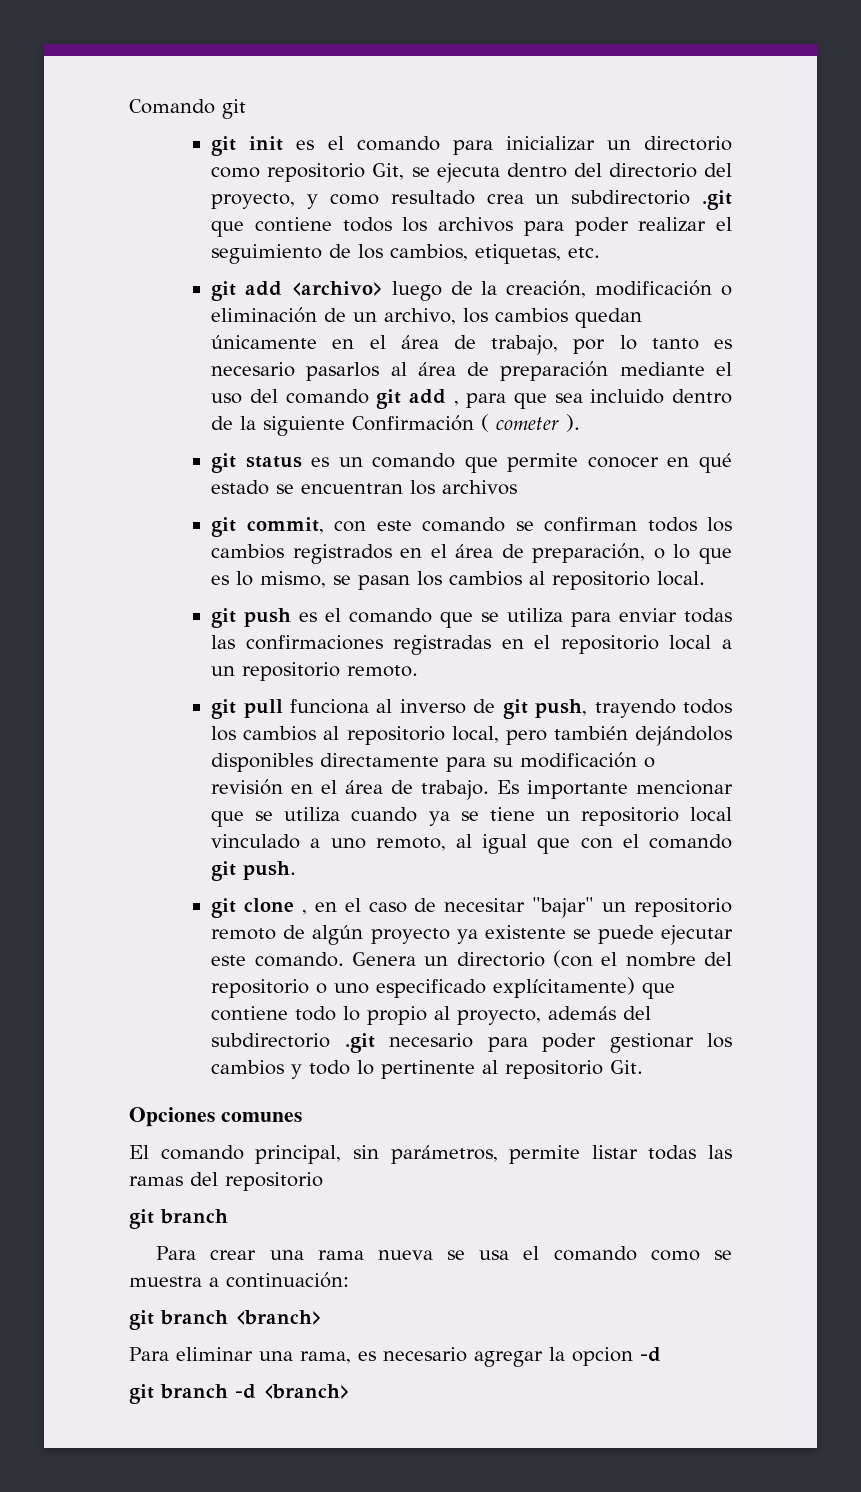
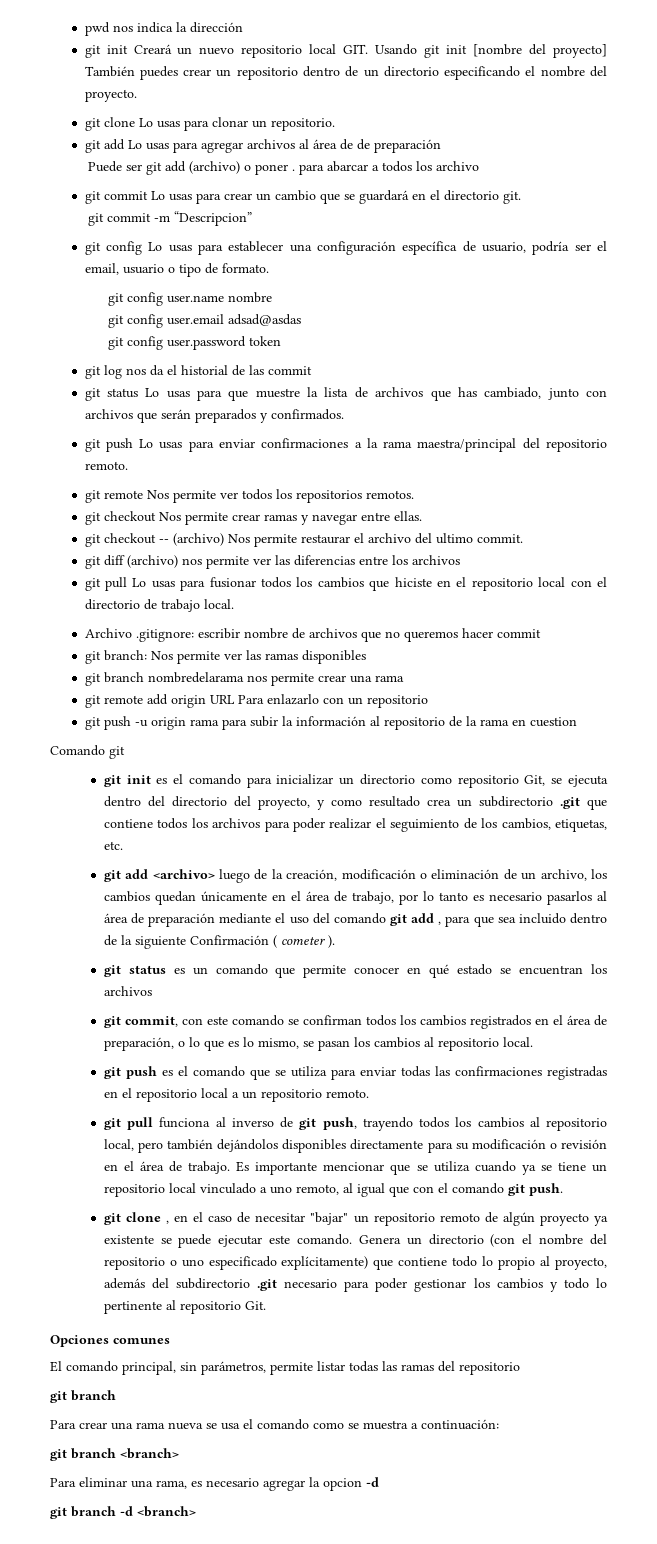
(129, 106) none -> [84,22,243,36] [84,44,607,58] [84,66,608,80] [84,89,137,102] [84,117,335,131] [84,139,441,153] [88,161,480,175] [84,190,521,204] [88,211,253,226] [84,241,607,255] [84,263,269,277] [107,292,272,306] [107,314,301,328] [107,336,281,350] [84,365,312,379] [84,387,608,401] [84,409,344,423] [84,438,608,452] [84,461,128,470] [84,489,414,503] [84,511,422,525] [84,533,523,547] [84,555,460,569] [84,577,608,591] [84,599,234,612] [84,628,541,642] [84,650,366,664] [84,672,404,686] [84,694,428,708] [84,716,577,730] pwd nos indica la dirección // git init Creará un nuevo repositorio local GIT. Usando git init [nombre del proyecto] También puedes crear un repositorio dentro de un directorio especificando el nombre del proyecto. // git clone Lo usas para clonar un repositorio. // git add Lo usas para agregar archivos al área de de preparación // Puede ser git add (archivo) o poner . para abarcar a todos los archivo // git commit Lo usas para crear un cambio que se guardará en el directorio git. // git commit -m “Descripcion” // git config Lo usas para establecer una configuración específica de usuario, podría ser el email, usuario o tipo de formato. // git config user.name nombre // git config user.email adsad@asdas // git config user.password token // git log nos da el historial de las commit // git status Lo usas para que muestre la lista de archivos que has cambiado, junto con archivos que serán preparados y confirmados. // git push Lo usas para enviar confirmaciones a la rama maestra/principal del repositorio remoto. // git remote Nos permite ver todos los repositorios remotos. // git checkout Nos permite crear ramas y navegar entre ellas. // git checkout -- (archivo) Nos permite restaurar el archivo del ultimo commit. // git diff (archivo) nos permite ver las diferencias entre los archivos // git pull Lo usas para fusionar todos los cambios que hiciste en el repositorio local con el directorio de trabajo local. // Archivo .gitignore: escribir nombre de archivos que no queremos hacer commit // git branch: Nos permite ver las ramas disponibles // git branch nombredelarama nos permite crear una rama // git remote add origin URL Para enlazarlo con un repositorio // git push -u origin rama para subir la información al repositorio de la rama en cuestion //

